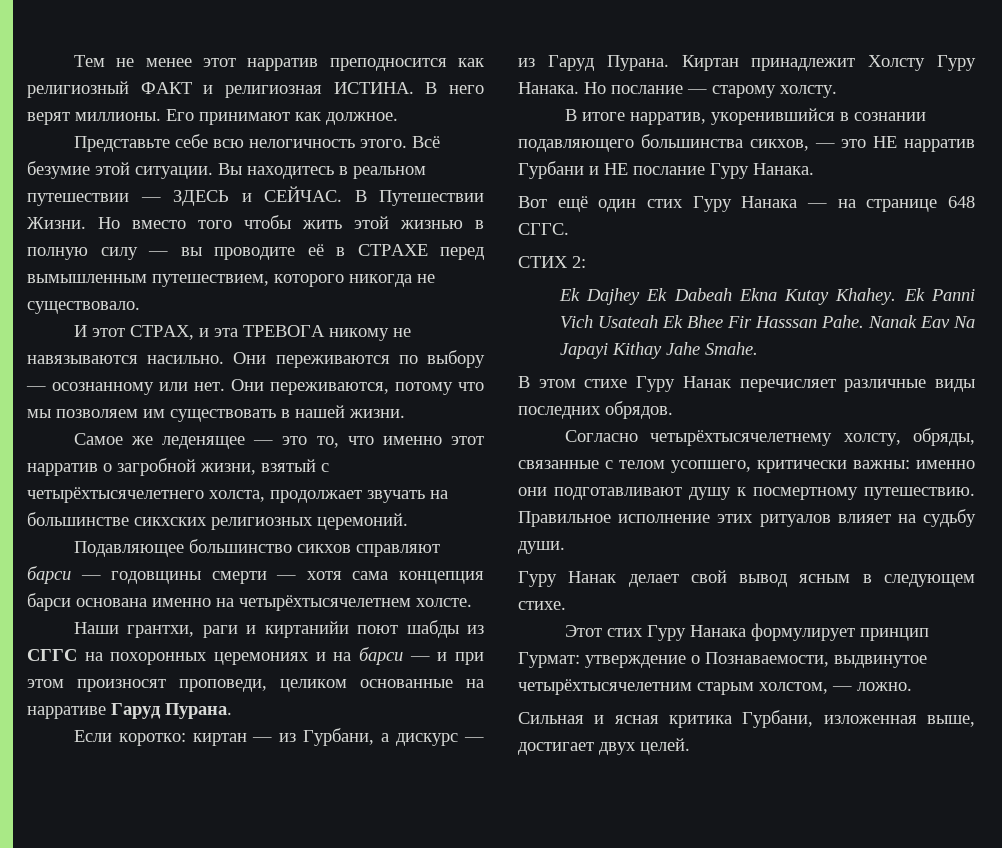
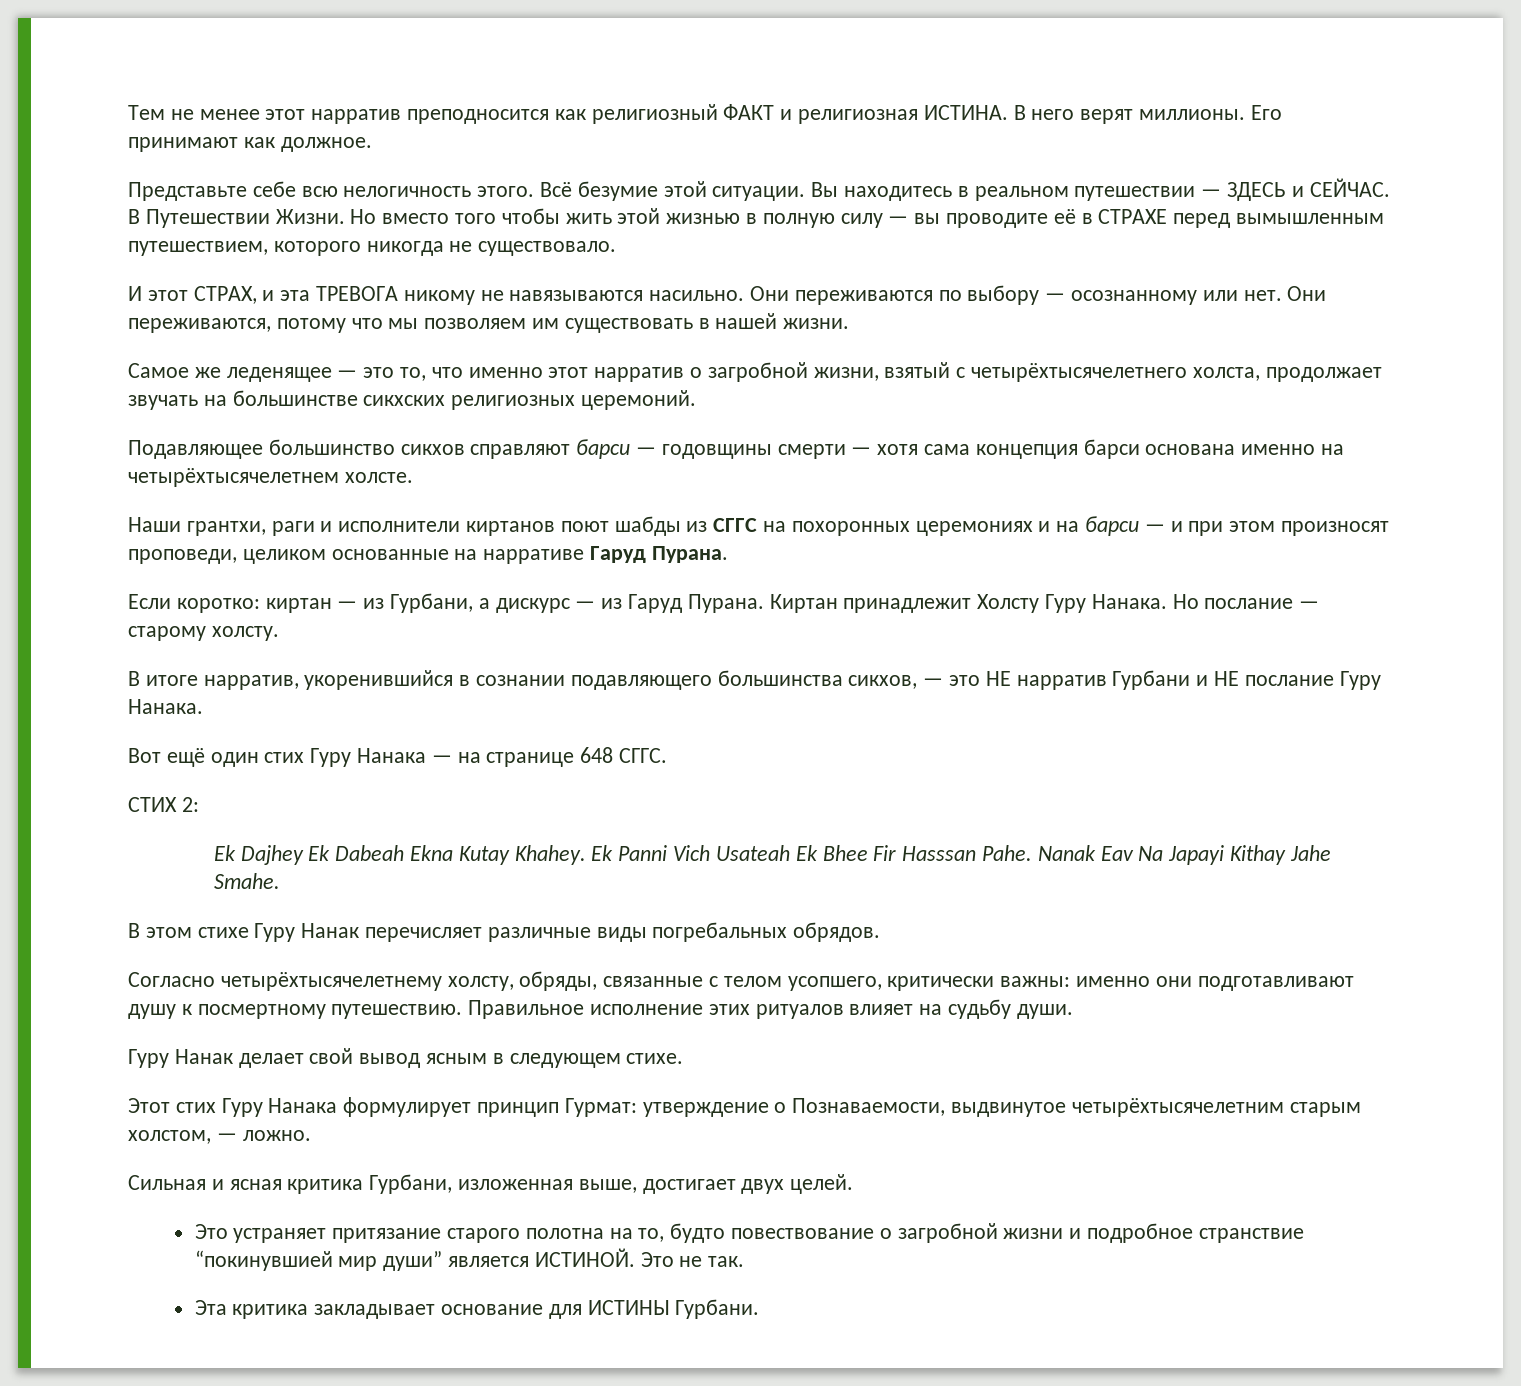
[264,621,349,638] киртанийи -> [338,521,556,536] исполнители киртанов
[518,406,601,419] последних -> [652,922,788,942] погребальных
(690, 746) none -> [194,1223,1304,1243] [194,1248,745,1271] [194,1299,760,1319] // Это устраняет притязание старого полотна на то, будто повествование о загробной жизни и подробное странствие “покинувшией мир души” является ИСТИНОЙ. Это не так. // Эта критика закладывает основание для ИСТИНЫ Гурбани.

